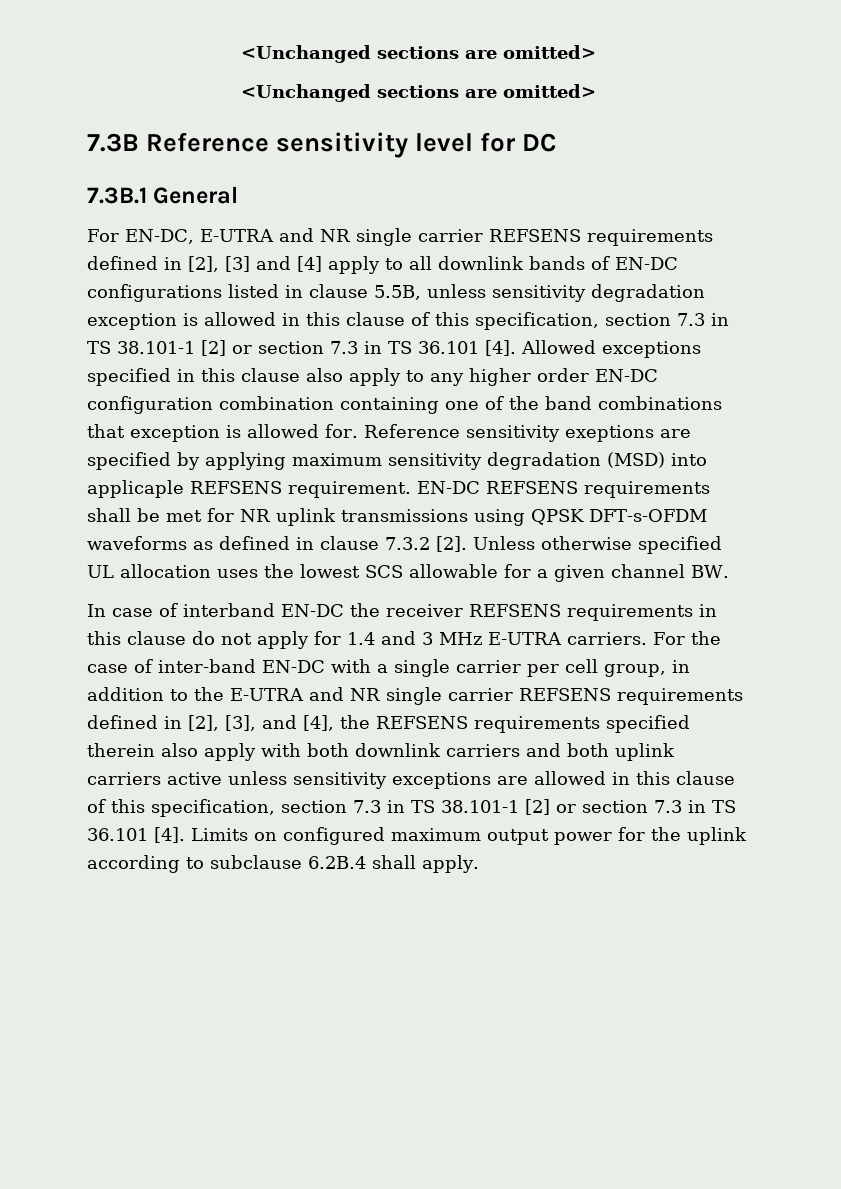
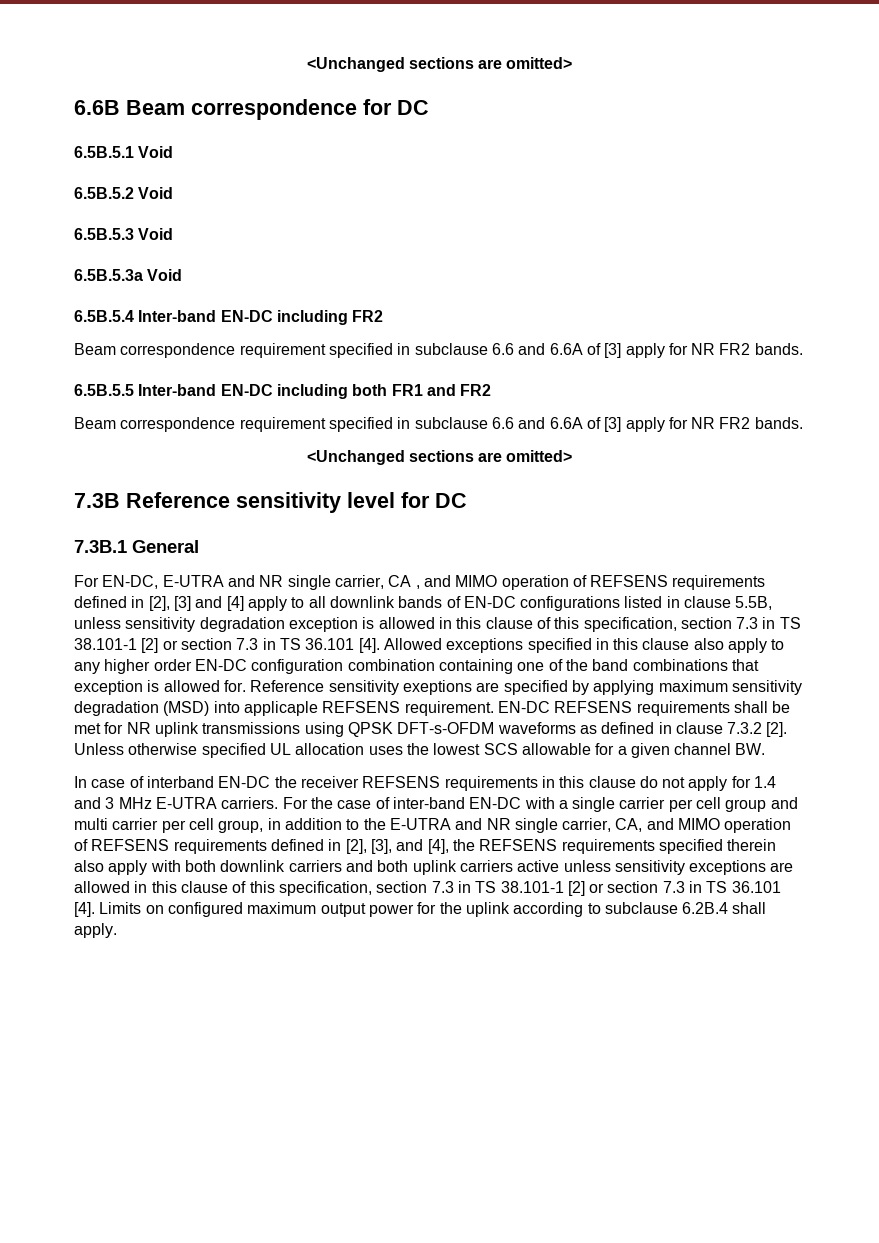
[241,45,596,63] <Unchanged sections are omitted> -> [306,57,573,72] [74,99,429,120] [74,146,174,158] [74,187,174,199] [74,228,174,240] [74,269,183,281] [74,310,384,325] [74,343,803,358] [74,384,492,399] [74,417,803,432] <Unchanged sections are omitted> // 6.6B Beam correspondence for DC // 6.5B.5.1 Void // 6.5B.5.2 Void // 6.5B.5.3 Void // 6.5B.5.3a Void // 6.5B.5.4 Inter-band EN-DC including FR2 // Beam correspondence requirement specified in subclause 6.6 and 6.6A of [3] apply for NR FR2 bands. // 6.5B.5.5 Inter-band EN-DC including both FR1 and FR2 // Beam correspondence requirement specified in subclause 6.6 and 6.6A of [3] apply for NR FR2 bands.
[417,229,483,242] carrier -> [334,575,587,590] carrier, CA , and MIMO operation of
(598, 666) none -> [725,797,798,812] [74,818,214,833] group and multi carrier per cell
[448,688,513,701] carrier -> [562,818,792,833] [74,839,88,851] carrier, CA, and MIMO operation of

